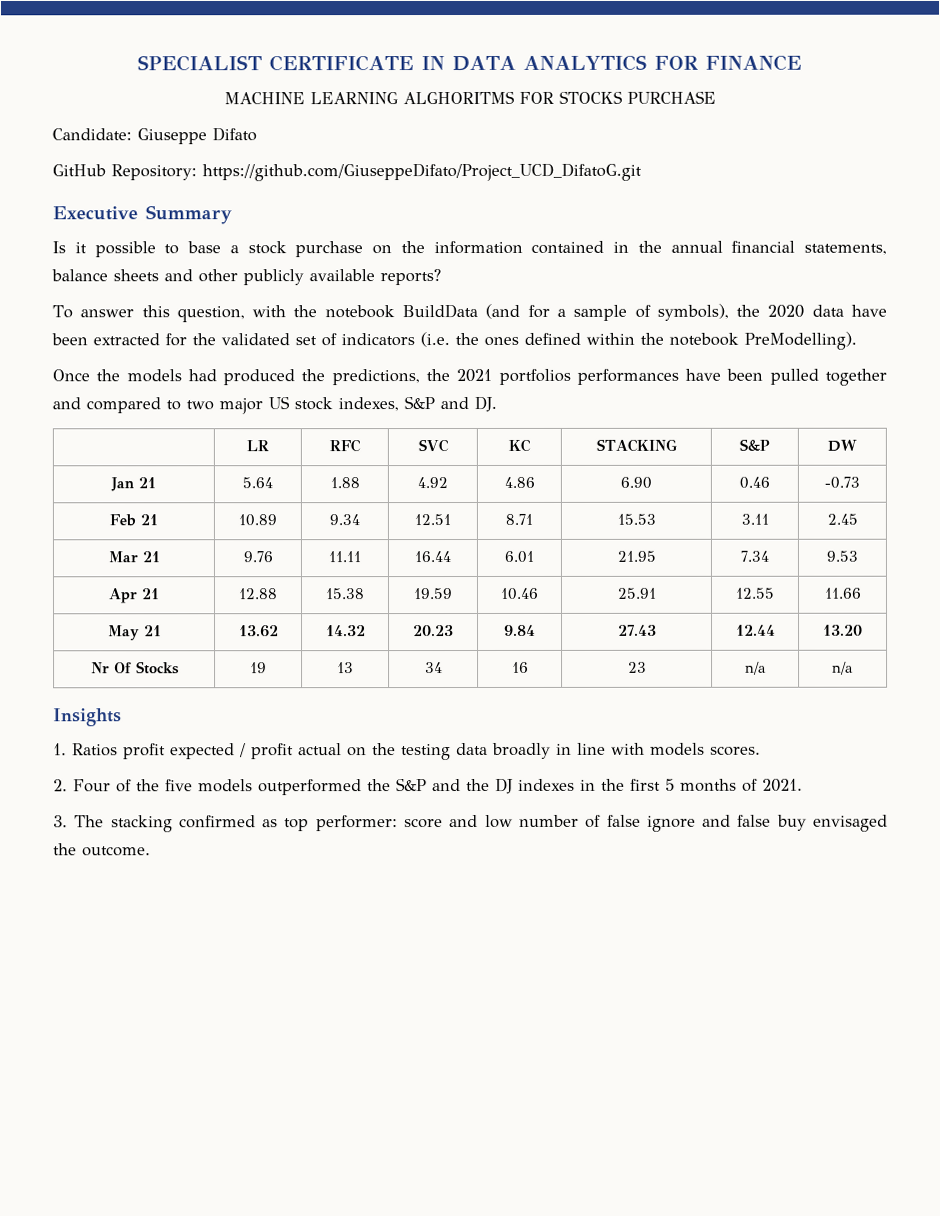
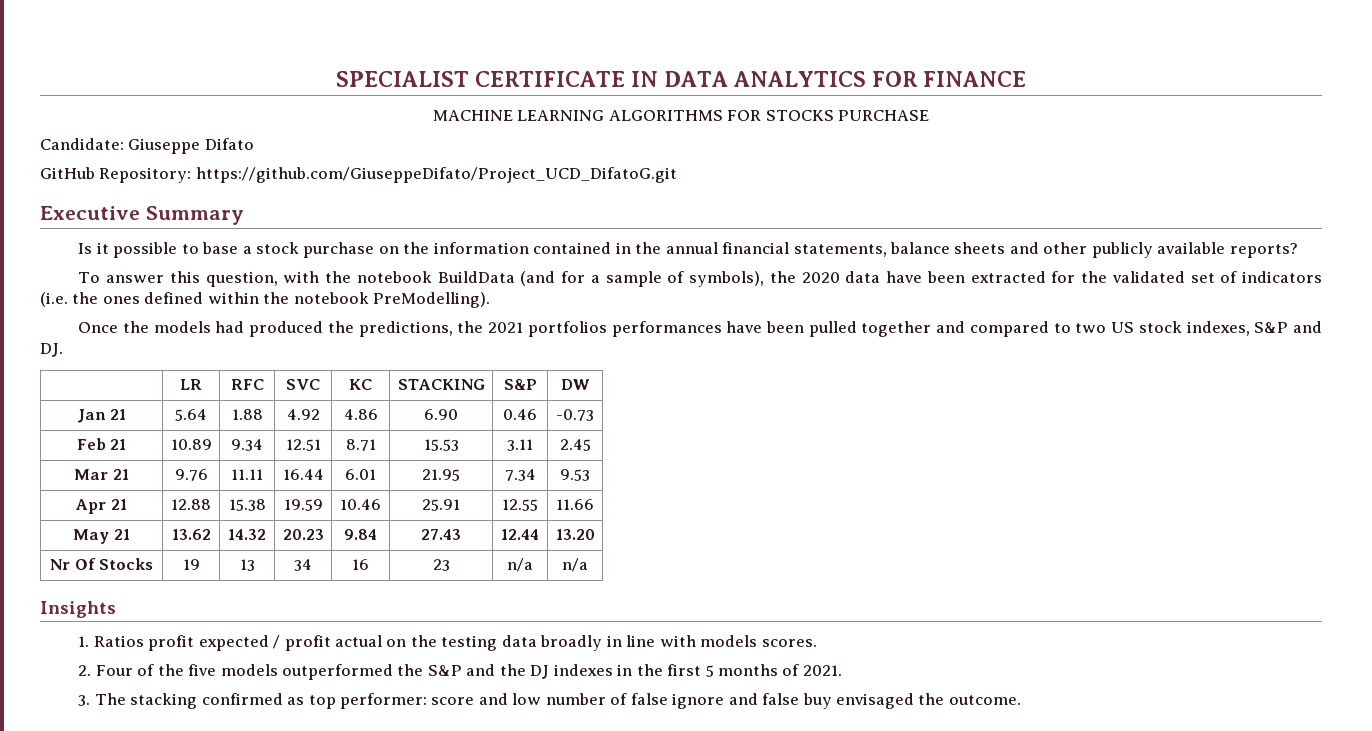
[402,90,515,105] ALGHORITMS -> [608,110,723,121] ALGORITHMS
[219,398,263,415] major -> (1107, 328) none

